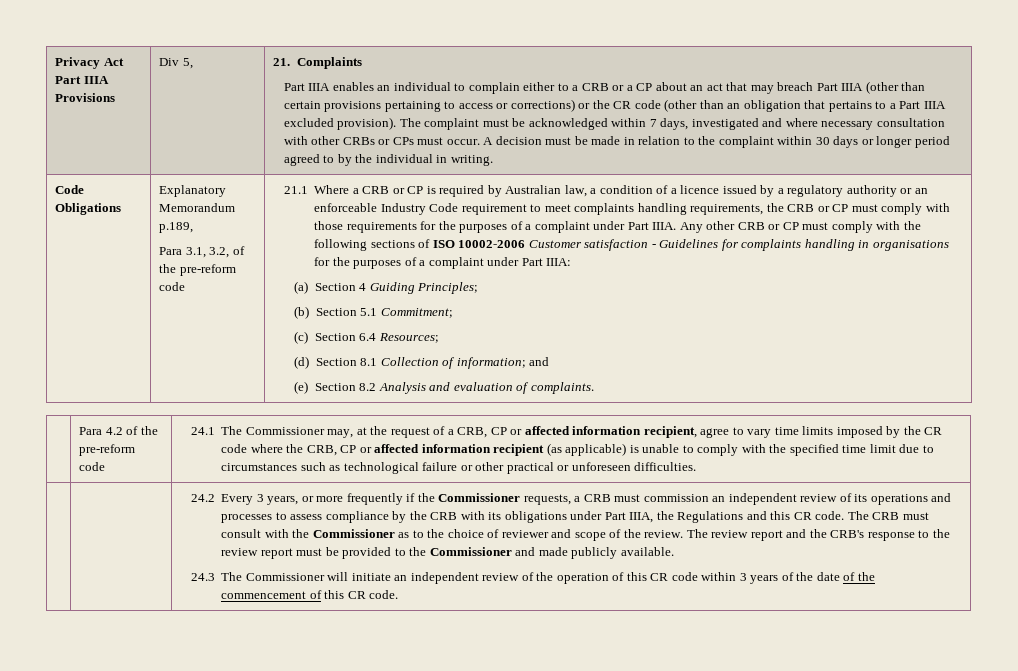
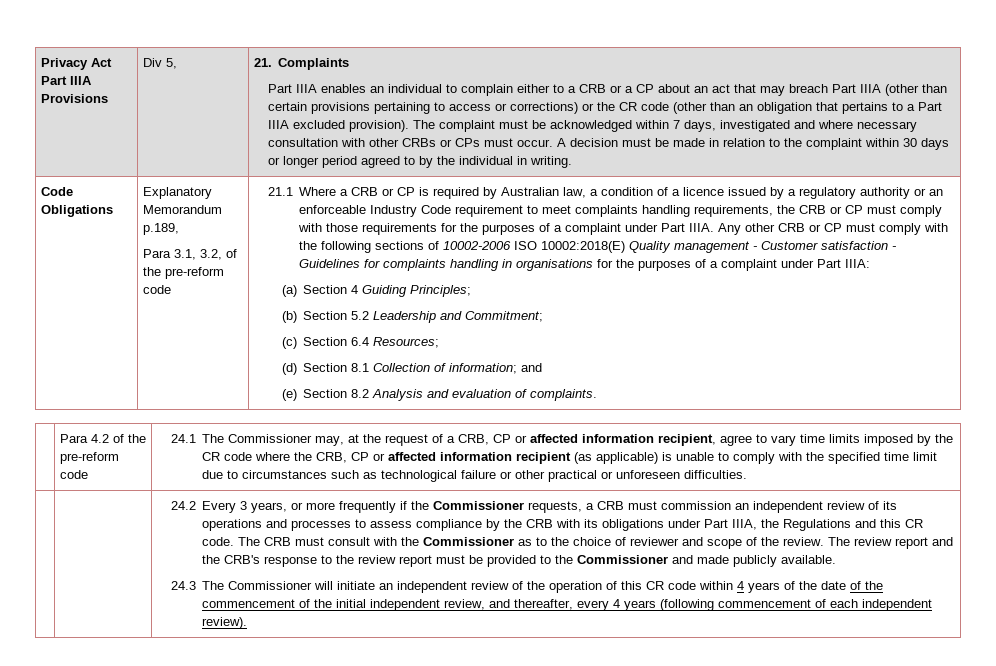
[432,240,526,248] ISO 10002-2006 -> [443,241,759,253] 10002-2006 ISO 10002:2018(E) Quality management -
[360,308,378,316] 5.1 -> [351,311,463,323] 5.2 Leadership and
[739,573,747,581] 3 -> [737,581,745,590] 4
[324,590,399,599] this CR code. -> [314,599,933,611] [202,617,248,629] the initial independent review, and thereafter, every 4 years (following commencement of each independent review).

